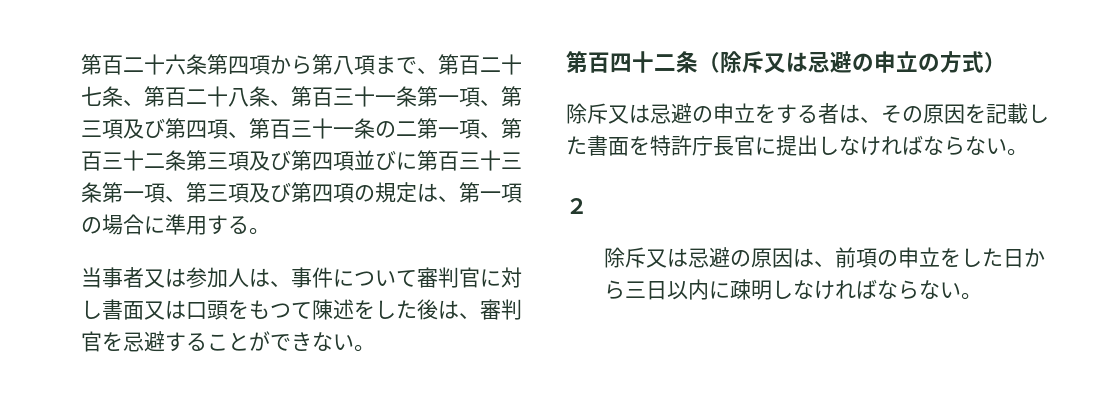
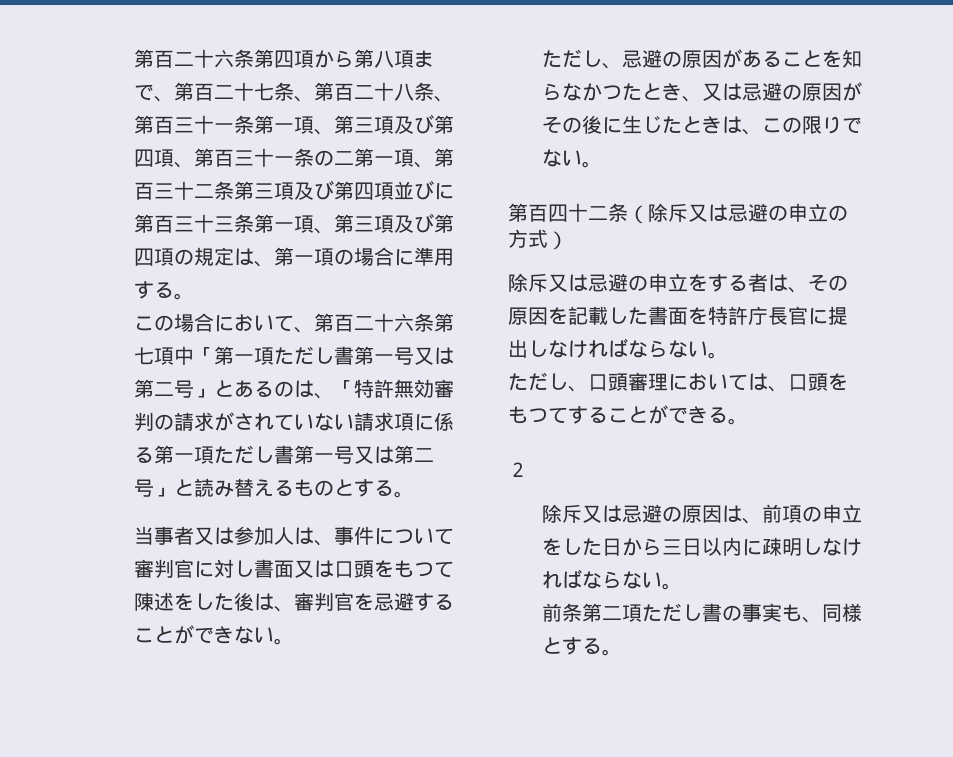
(271, 231) none -> [134,313,455,333] [134,346,455,365] [134,379,455,399] [134,412,455,431] [134,445,435,464] [134,478,415,498] // この場合において、第百二十六条第七項中「第一項ただし書第一号又は第二号」とあるのは、「特許無効審判の請求がされていない請求項に係る第一項ただし書第一号又は第二号」と読み替えるものとする。
(376, 348) none -> [542,49,863,69] [542,82,863,102] [542,115,863,135] [542,149,603,168] // ただし、忌避の原因があることを知らなかつたとき、又は忌避の原因がその後に生じたときは、この限りでない。
(1028, 152) none -> [508,372,848,392] [508,405,748,425] // ただし、口頭審理においては、口頭をもつてすることができる。
(983, 296) none -> [542,603,863,623] [542,637,623,656] // 前条第二項ただし書の事実も、同様とする。

